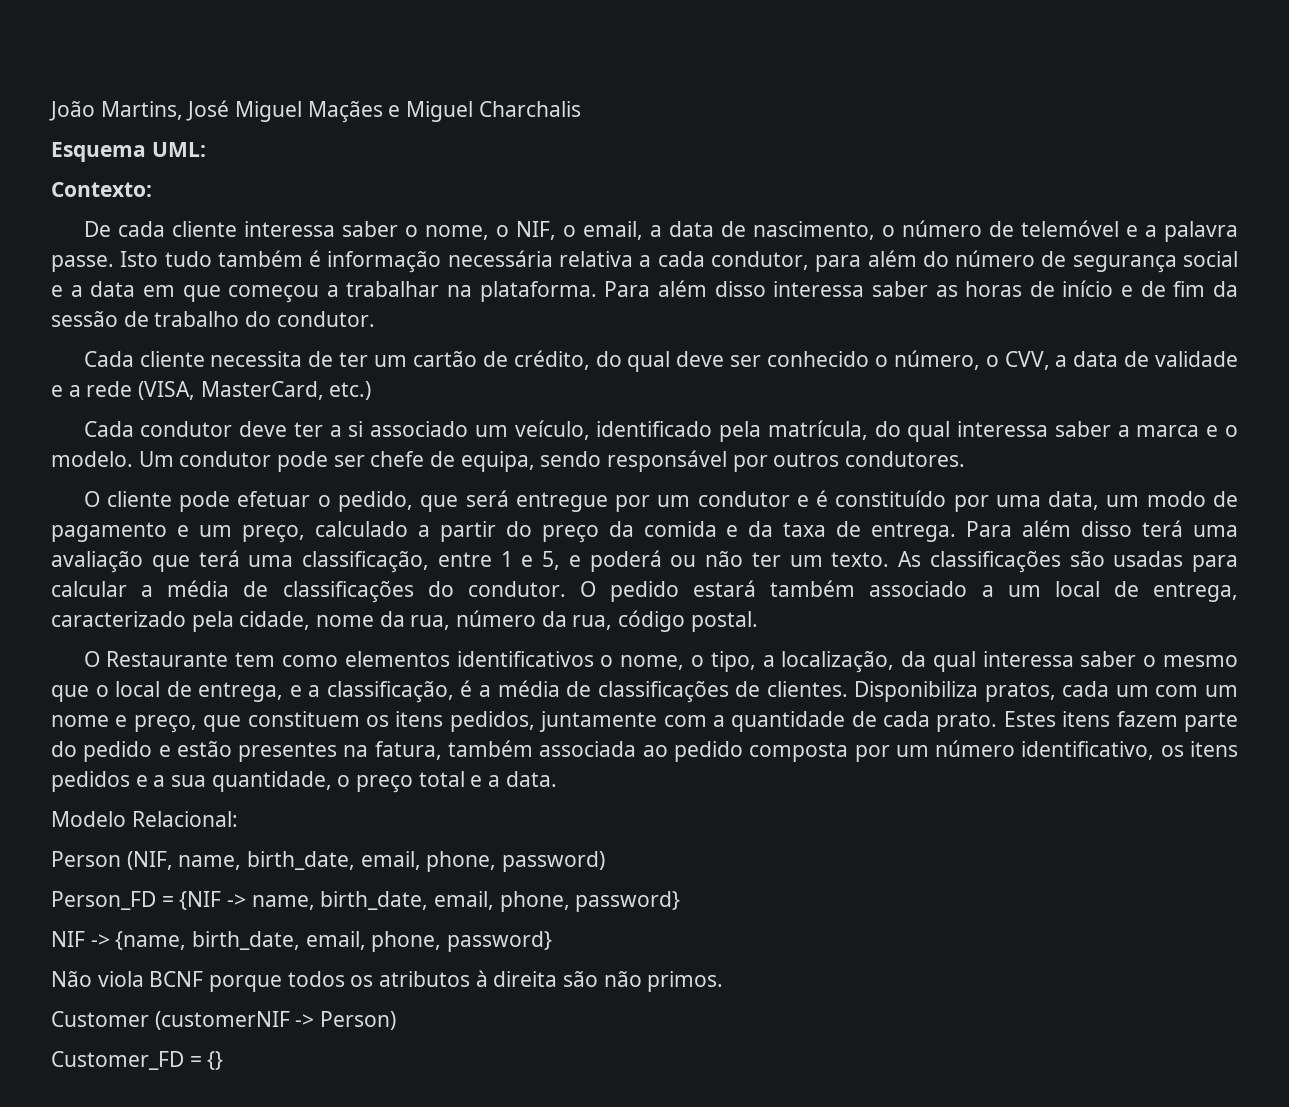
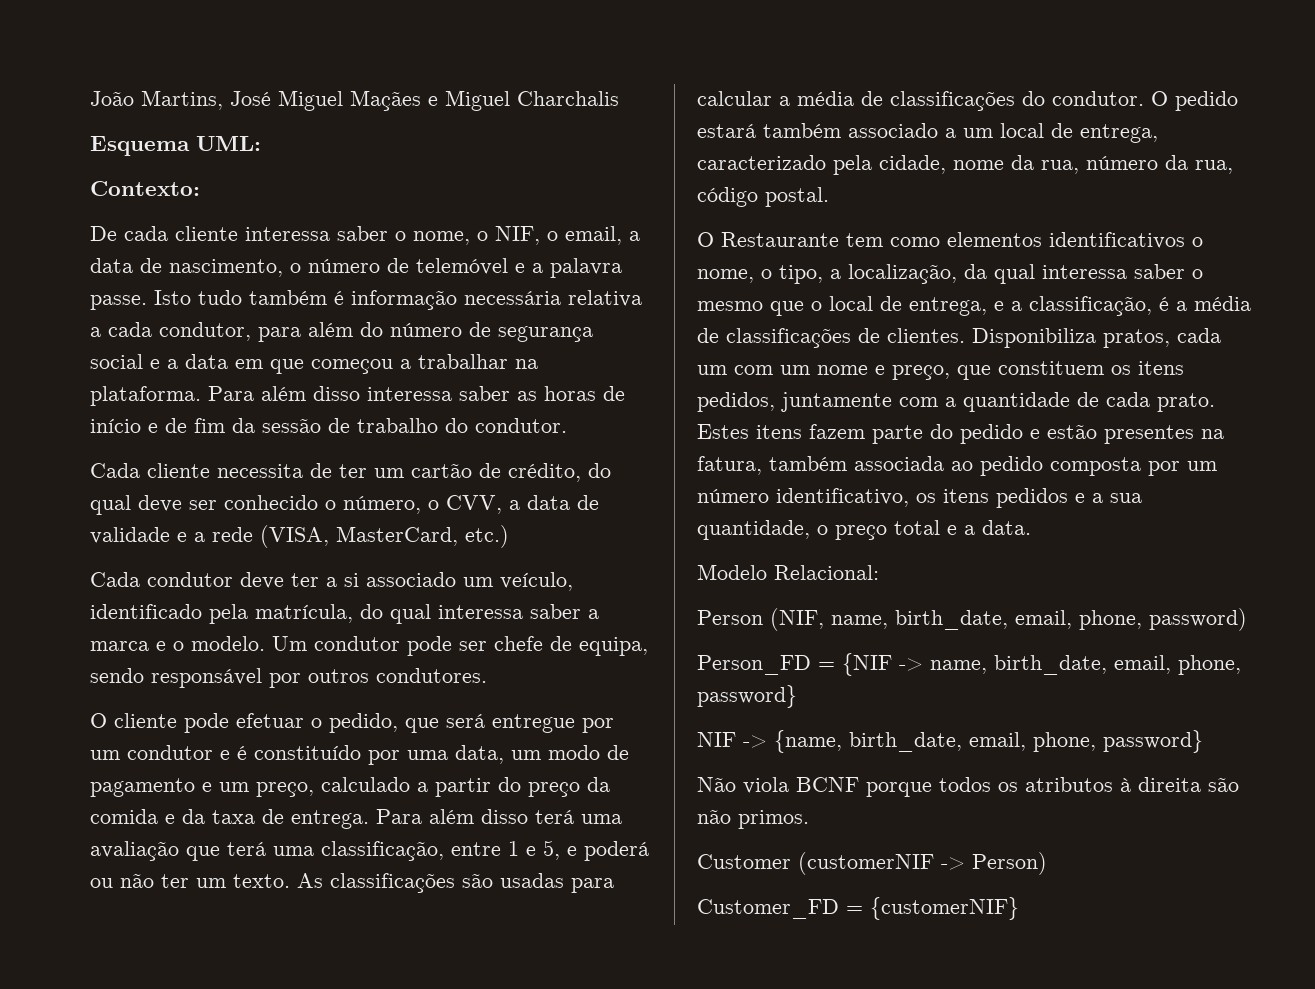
[207,1051,224,1070] {} -> [870,897,1019,920] {customerNIF}

